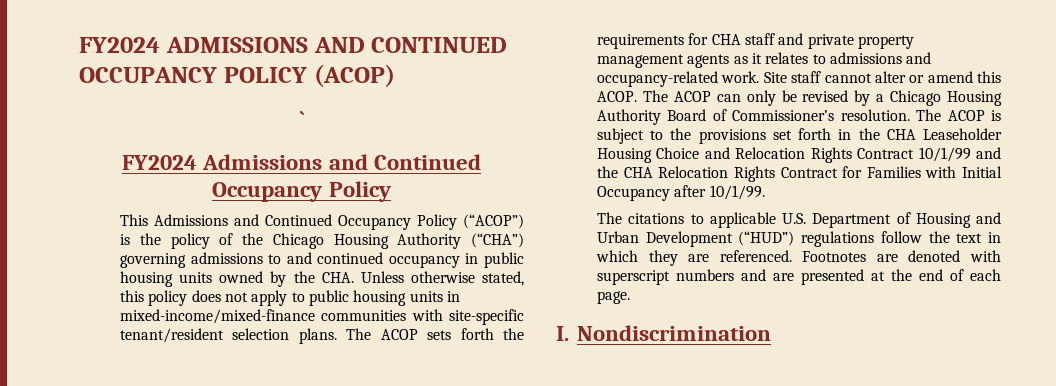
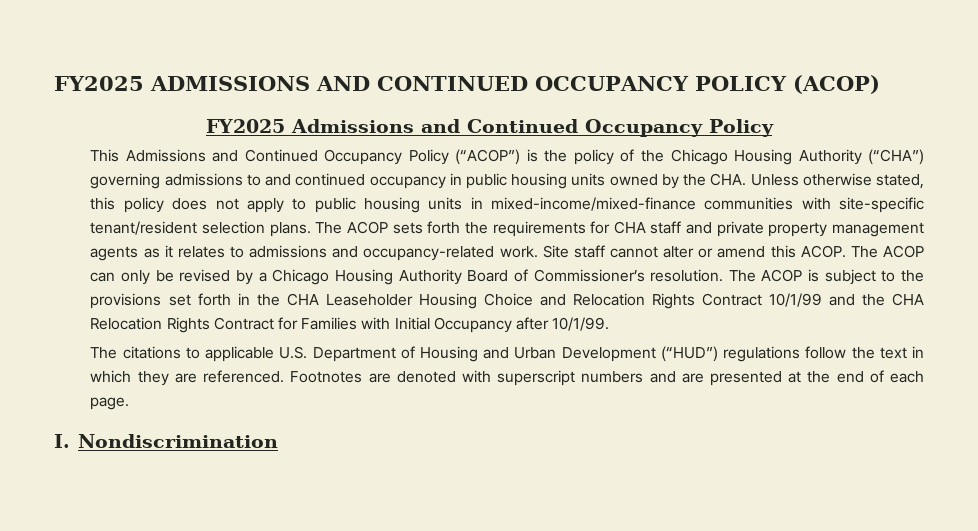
[79,37,160,53] FY2024 -> [54,76,144,91] FY2025
[299,111,305,127] [122,155,198,170] ` // FY2024 -> [205,119,285,133] FY2025

